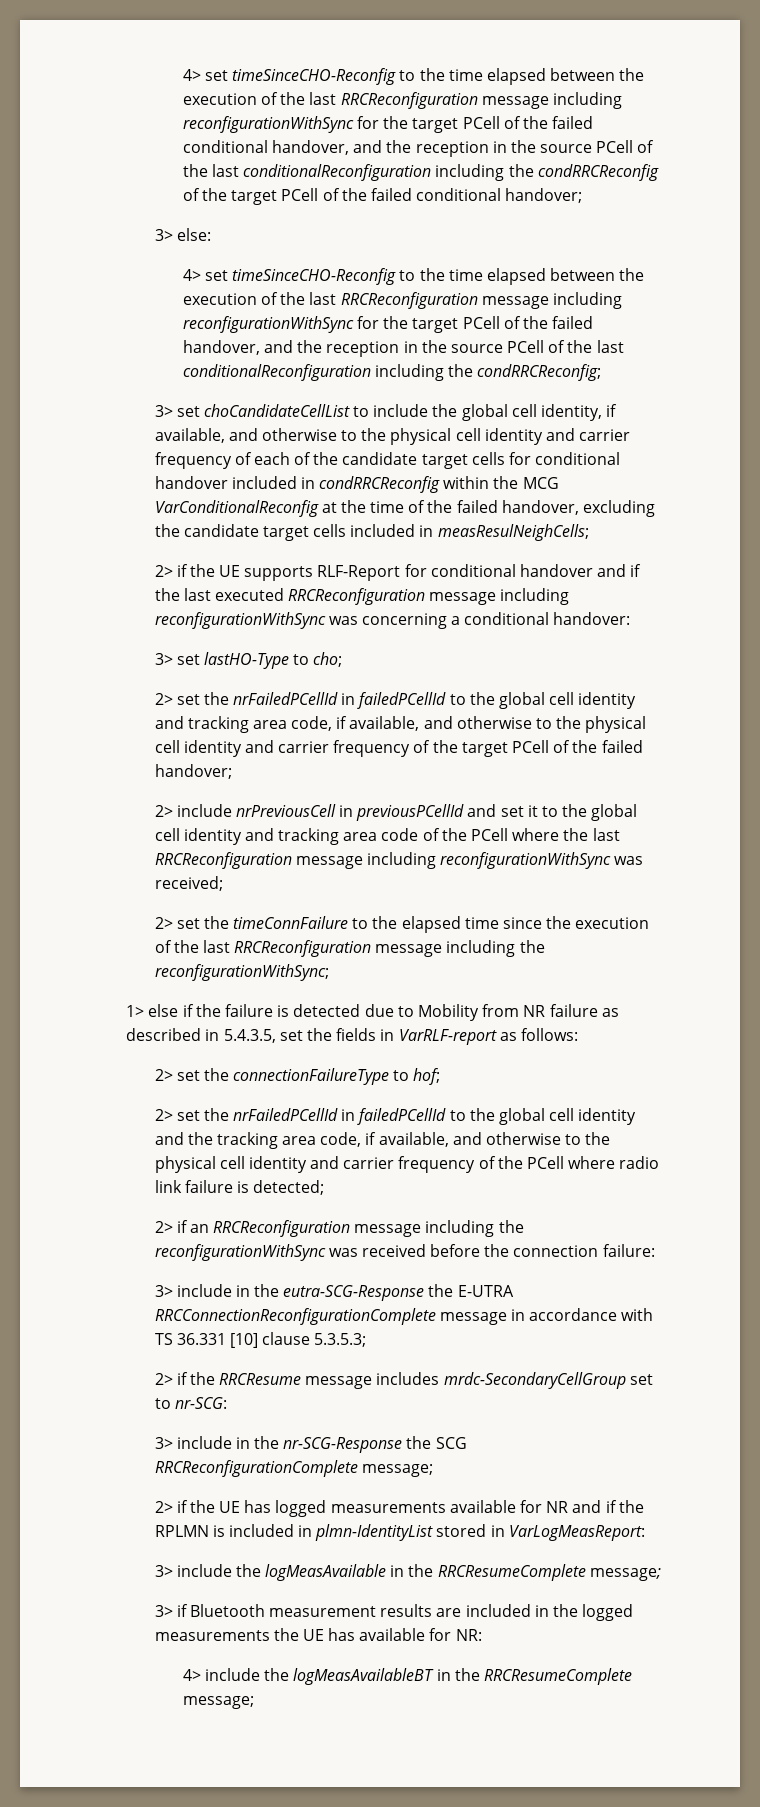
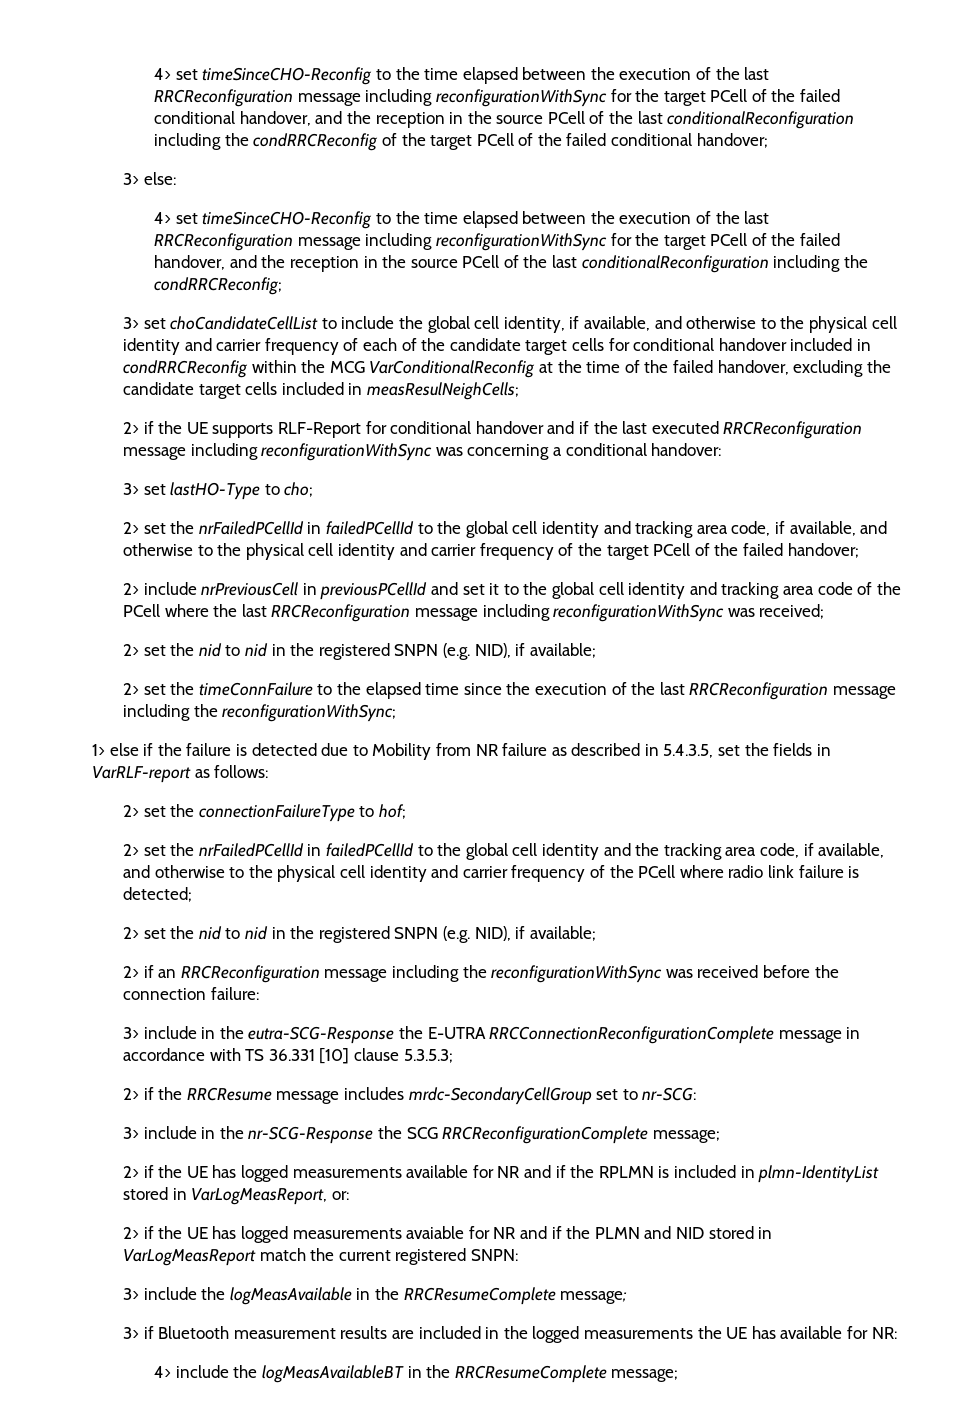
(223, 883) none -> [123,643,596,660] // 2> set the nid to nid in the registered SNPN (e.g. NID), if available;
(325, 1187) none -> [123,926,596,943] // 2> set the nid to nid in the registered SNPN (e.g. NID), if available;
[508,1525,645,1541] VarLogMeasReport: -> [191,1188,349,1205] [123,1226,773,1243] [123,1248,519,1266] VarLogMeasReport, or: // 2> if the UE has logged measurements avaiable for NR and if the PLMN and NID stored in VarLogMeasReport match the current registered SNPN:

